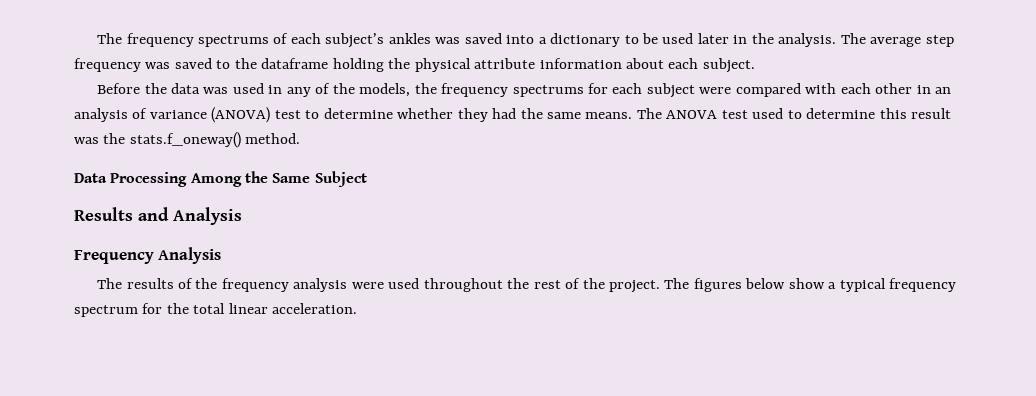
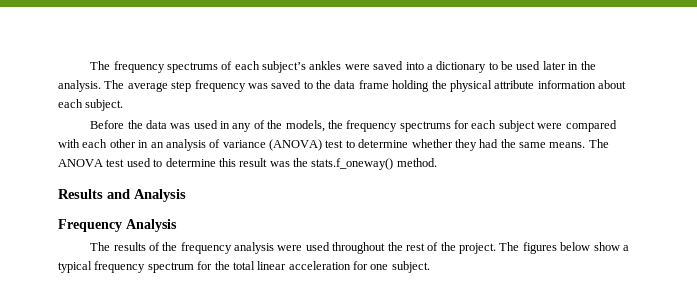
[435,37,461,44] was -> [344,64,370,70] were
[261,58,329,69] dataframe -> [334,80,389,89] data frame
[74,171,367,187] // Data Processing Among the Same Subject -> (437, 162) none
[272,303,358,314] acceleration. -> [288,261,430,273] acceleration for one subject.

